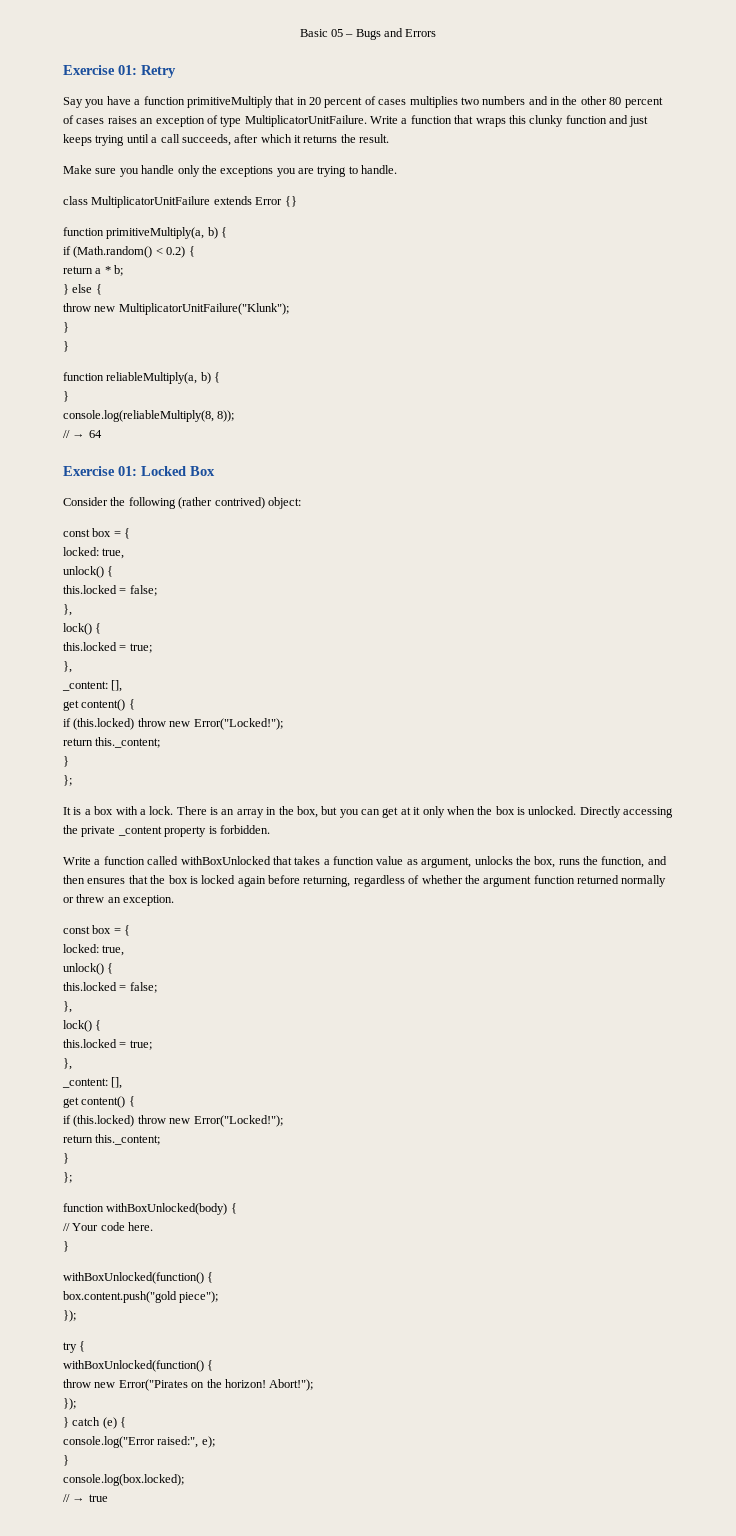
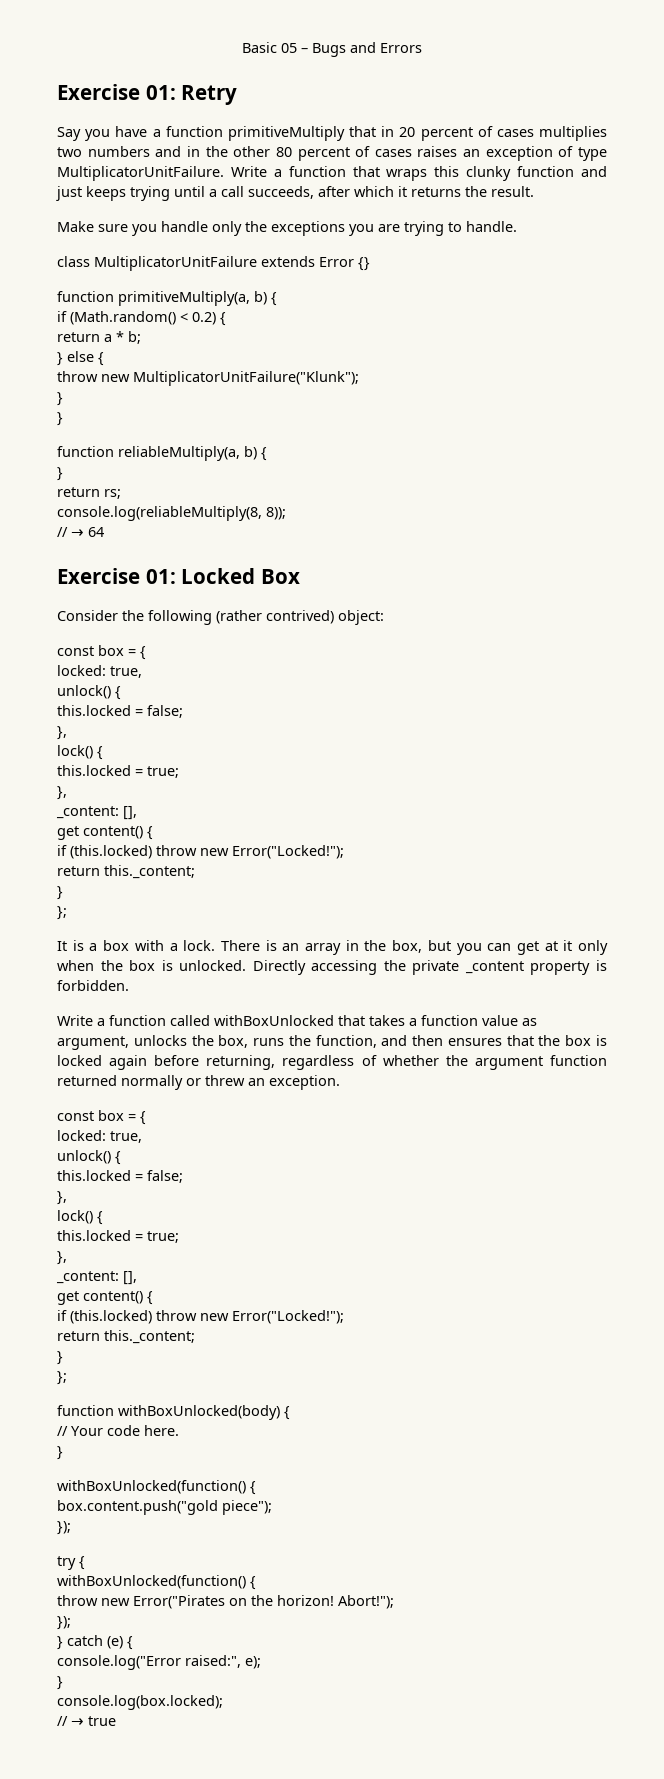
(69, 396) none -> [57,487,121,499] // return rs;

